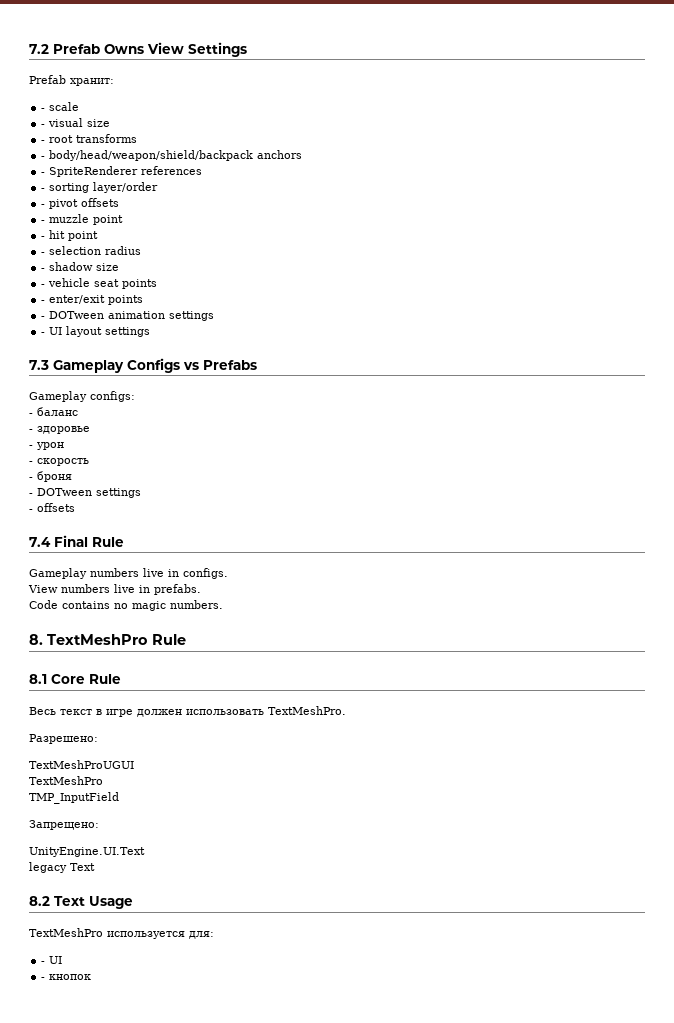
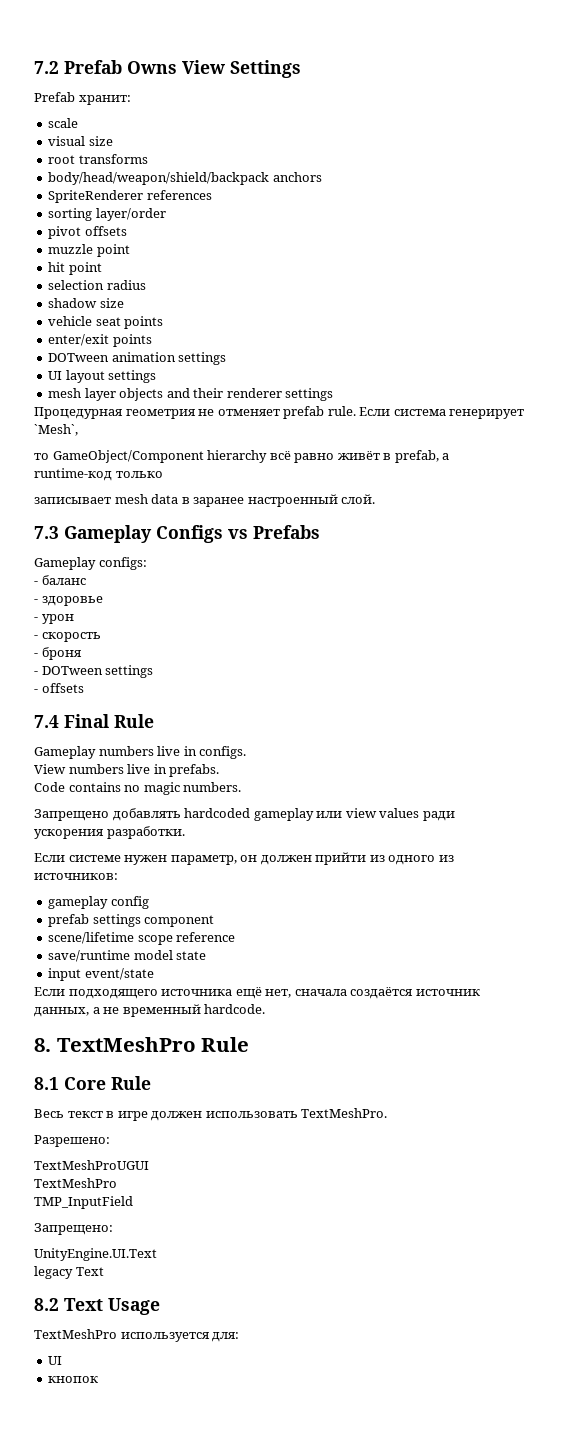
[41,108,46,111] - -> (131, 100) none
[41,124,46,127] - -> (79, 123) none
[41,140,46,143] - -> (113, 141) none
[41,156,46,159] - -> (148, 159) none
[41,172,46,175] - -> (322, 177) none
[41,188,46,191] - -> (212, 195) none
[41,204,46,207] - -> (166, 214) none
[41,220,46,223] - -> (127, 231) none
[41,236,46,239] - -> (130, 250) none
[41,252,46,255] - -> (102, 268) none
[41,268,46,271] - -> (146, 285) none
[41,284,46,287] - -> (124, 303) none
[41,300,46,303] - -> (164, 322) none
[41,316,46,319] - -> (152, 340) none
[41,332,46,335] - -> (227, 358) none
(151, 332) none -> [48,388,334,401] [34,406,525,419] [34,424,78,436] [34,450,450,463] [34,468,163,481] [34,494,376,507] // mesh layer objects and their renderer settings // Процедурная геометрия не отменяет prefab rule. Если система генерирует `Mesh`, // то GameObject/Component hierarchy всё равно живёт в prefab, а runtime-код только // записывает mesh data в заранее настроенный слой.
(223, 604) none -> [34,808,455,821] [34,826,185,839] [34,852,454,865] [34,873,118,880] [48,896,149,909] [48,914,215,927] [48,932,236,945] [48,950,207,962] [48,968,154,981] [34,987,480,999] [34,1004,266,1017] // Запрещено добавлять hardcoded gameplay или view values ради ускорения разработки. // Если системе нужен параметр, он должен прийти из одного из источников: // gameplay config // prefab settings component // scene/lifetime scope reference // save/runtime model state // input event/state // Если подходящего источника ещё нет, сначала создаётся источник данных, а не временный hardcode.
[41,961,46,964] - -> (240, 1337) none
[41,977,46,980] - -> (63, 1360) none

